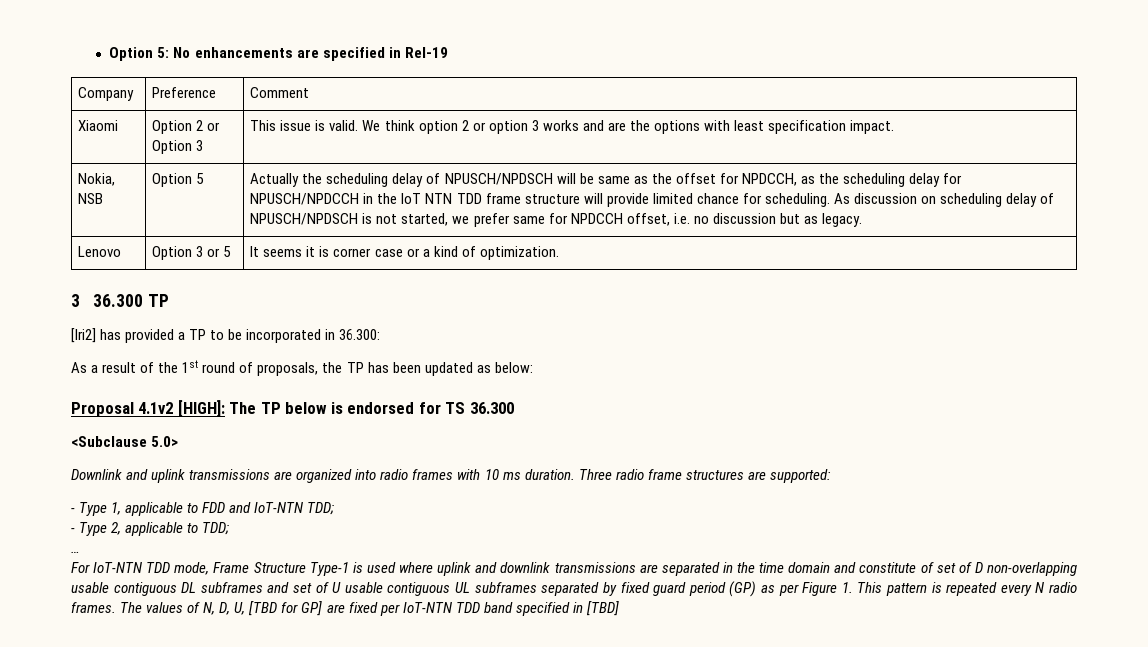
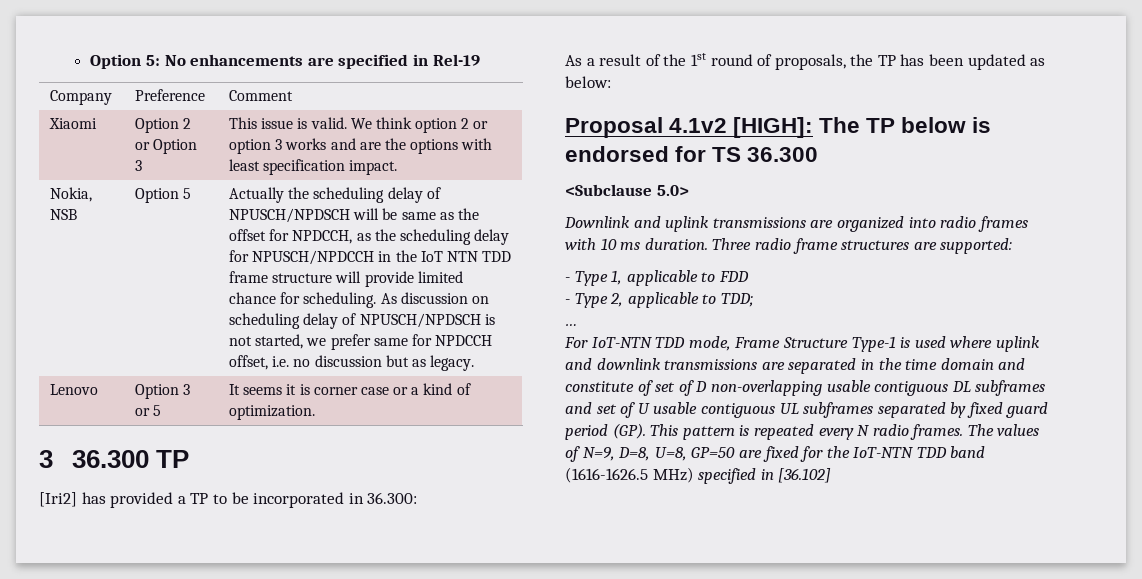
[229,502,335,515] and IoT-NTN TDD; -> (749, 276) none
[729,581,853,597] (GP) as per Figure 1. -> [612,423,646,439] (GP).
[203,601,400,616] N, D, U, [TBD for GP] are fixed per -> [582,446,850,462] N=9, D=8, U=8, GP=50 are fixed for the
[515,601,619,616] specified in [TBD] -> [565,467,832,484] (1616-1626.5 MHz) specified in [36.102]

